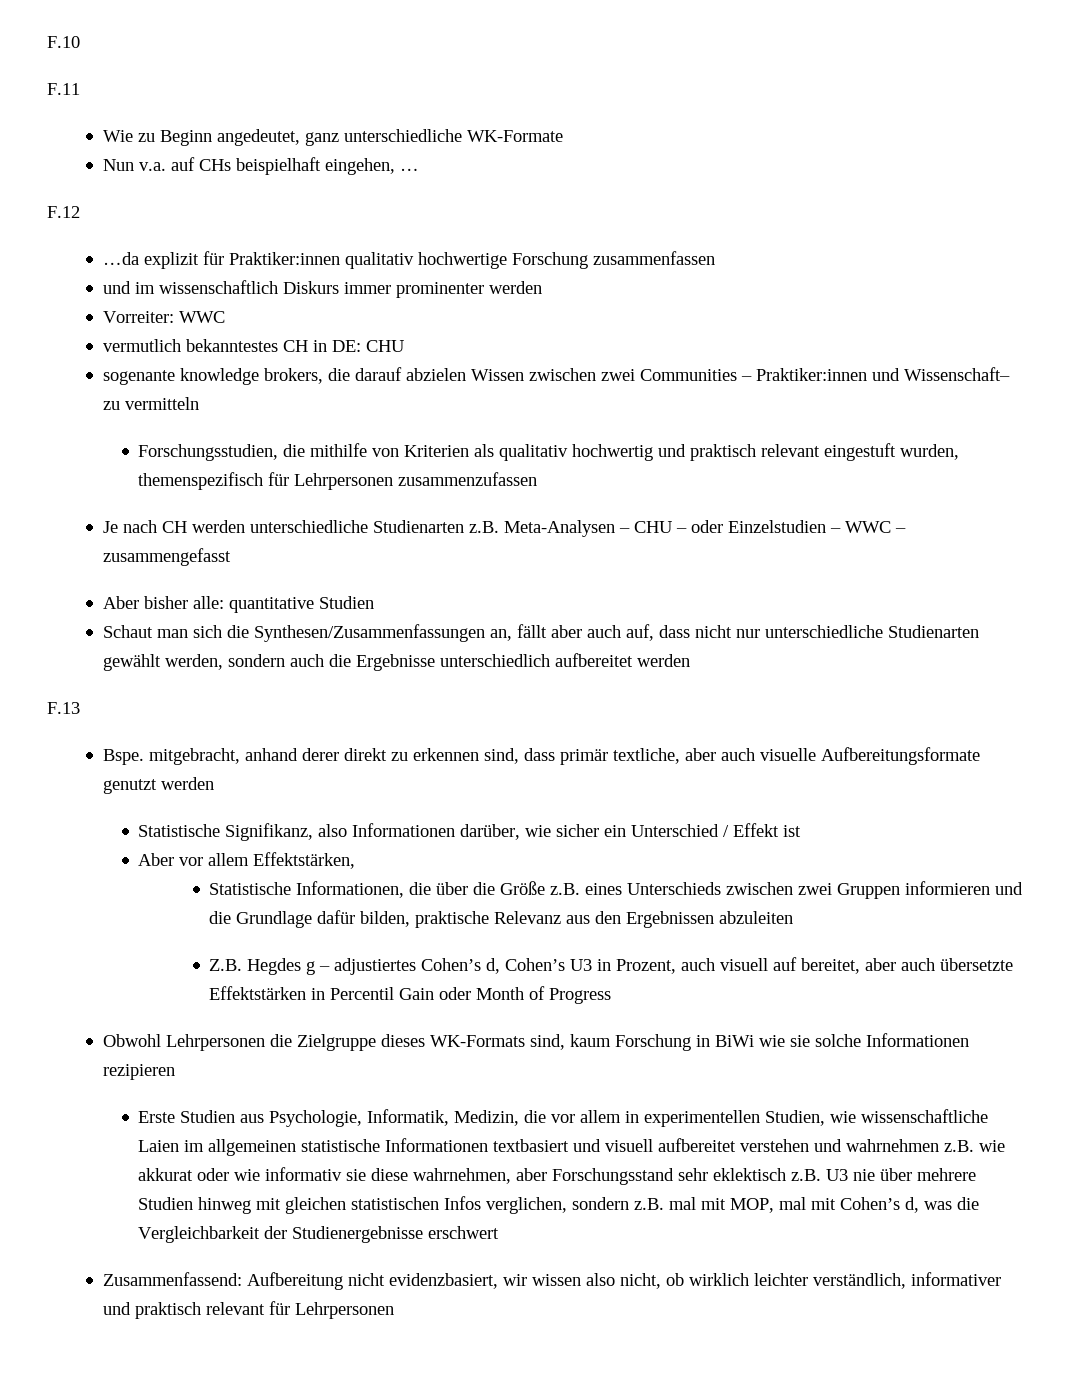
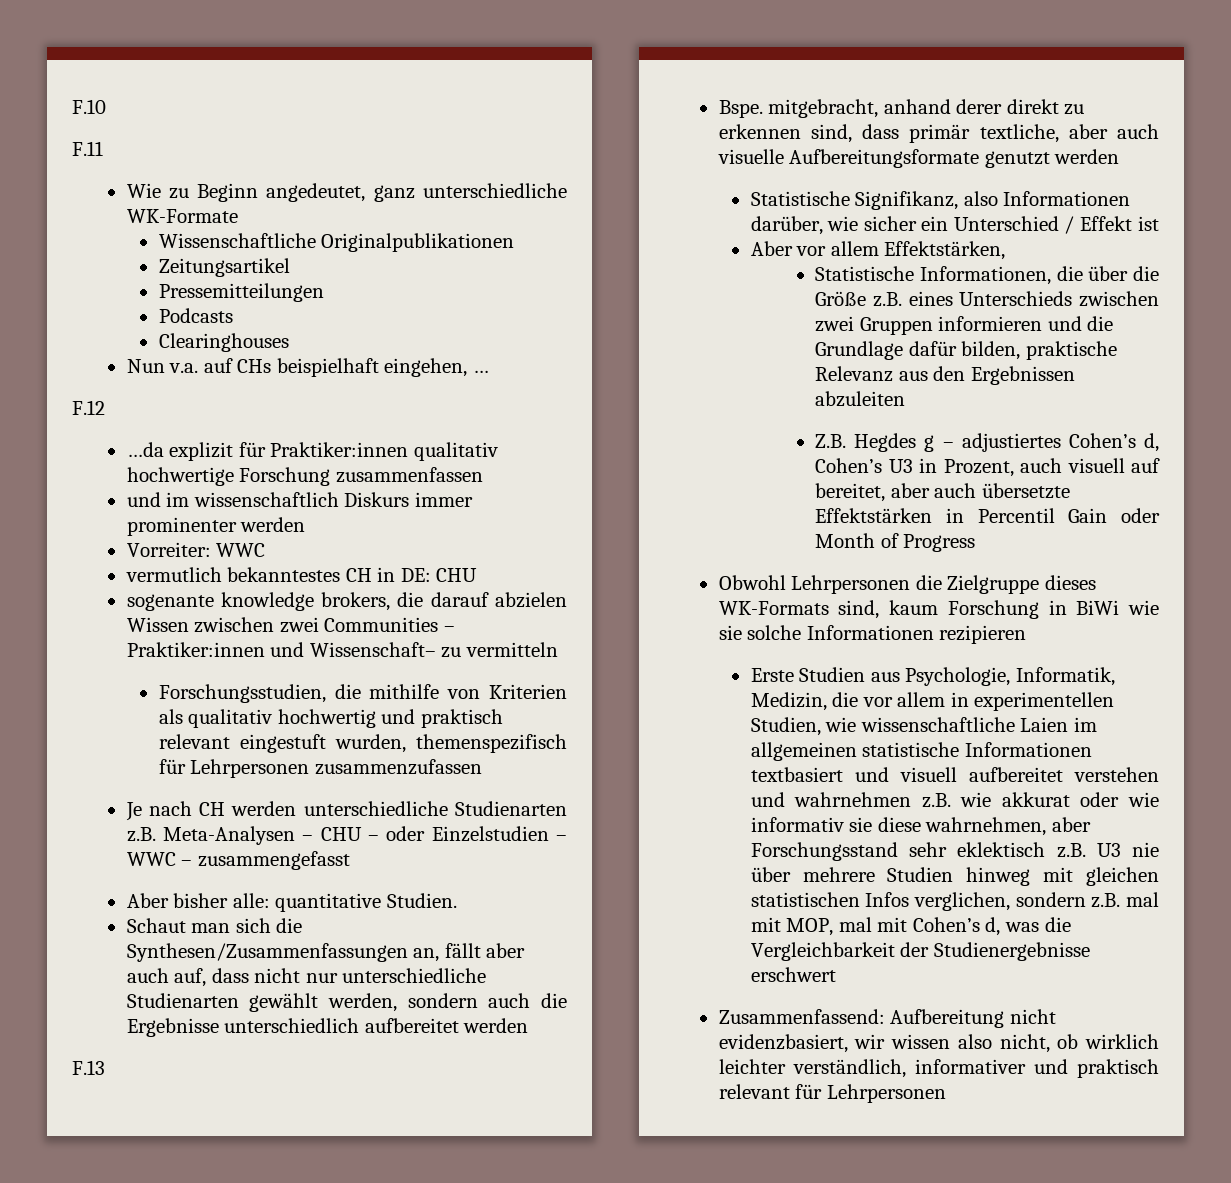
(563, 136) none -> [158,233,515,252] [158,258,290,277] [158,283,324,302] [158,308,233,323] [158,333,289,352] // Wissenschaftliche Originalpublikationen // Zeitungsartikel // Pressemitteilungen // Podcasts // Clearinghouses
[318,596,374,609] Studien -> [386,893,457,908] Studien.

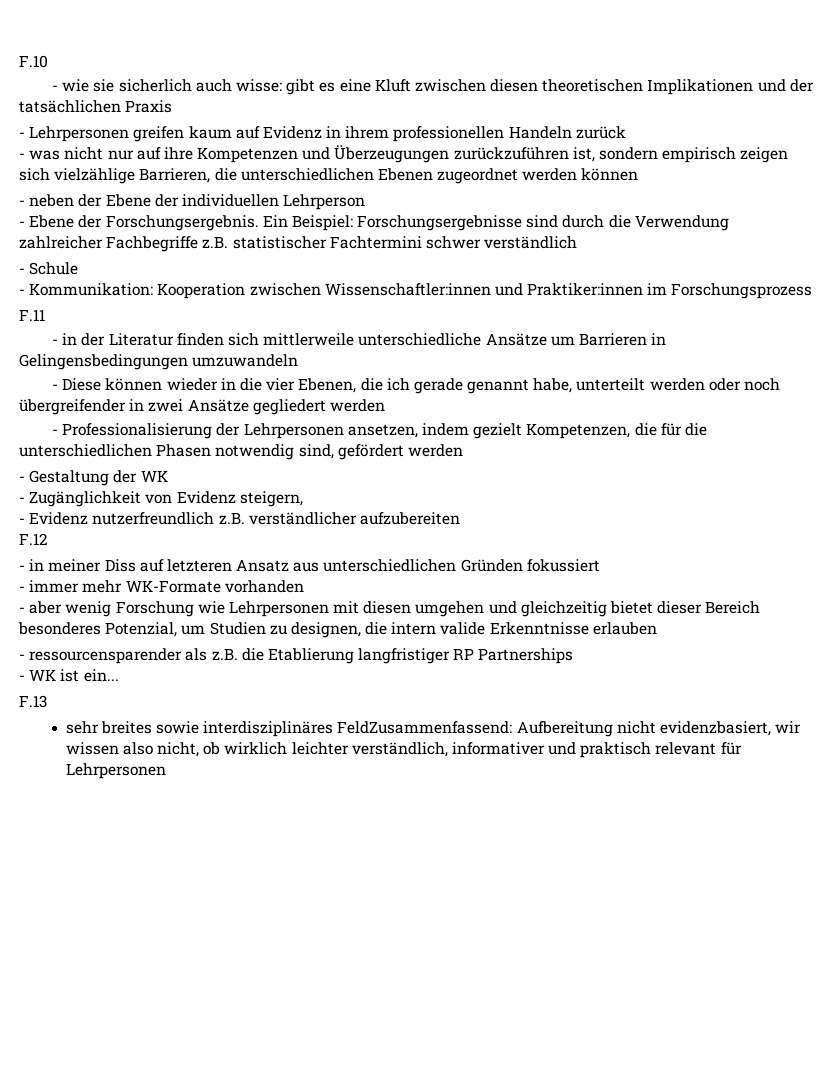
[72,141,103,156] [126,183,567,202] [126,209,238,223] [158,233,515,252] [158,258,290,277] [158,283,324,302] [158,308,233,323] [158,333,289,352] [126,358,489,377] [72,400,105,415] [126,442,498,461] [126,467,483,486] [126,492,473,507] [126,517,306,536] [126,542,266,557] [125,567,478,582] [126,592,567,611] [126,617,455,633] [126,642,558,658] [158,684,568,703] [158,709,503,728] [158,734,567,753] [158,759,482,778] [125,801,567,821] [126,826,567,845] [126,851,350,870] [126,893,457,912] [126,918,303,933] [126,943,526,962] [126,968,487,987] [126,993,567,1012] [126,1018,529,1037] [72,1060,105,1075] [718,99,1085,118] [718,124,1159,143] [717,149,1120,168] [750,191,1131,210] [750,216,1159,235] [750,241,1006,260] [815,266,1159,285] [815,291,1159,307] [815,316,1114,335] [815,341,1117,360] [815,366,1075,385] [815,391,906,407] [815,433,1159,452] [815,458,1160,477] [815,483,1070,502] [815,508,1160,523] [815,533,976,552] [718,575,1096,594] [718,600,1159,619] [718,625,1027,644] [750,667,1115,686] [750,692,1115,711] [750,717,1097,736] [750,742,1092,761] [750,767,1159,782] [750,792,1159,808] [750,817,1091,836] [750,842,1159,861] [750,867,1159,886] [750,892,1159,911] [750,917,1071,936] [750,942,1090,961] [750,967,836,982] [718,1009,885,1024] F.11 // Wie zu Beginn angedeutet, ganz unterschiedliche WK-Formate // Wissenschaftliche Originalpublikationen // Zeitungsartikel // Pressemitteilungen // Podcasts // Clearinghouses // Nun v.a. auf CHs beispielhaft eingehen, … // F.12 // …da explizit für Praktiker:innen qualitativ hochwertige Forschung zusammenfassen // und im wissenschaftlich Diskurs immer prominenter werden // Vorreiter: WWC // vermutlich bekanntestes CH in DE: CHU // sogenante knowledge brokers, die darauf abzielen Wissen zwischen zwei Communities – Praktiker:innen und Wissenschaft– zu vermitteln // Forschungsstudien, die mithilfe von Kriterien als qualitativ hochwertig und praktisch relevant eingestuft wurden, themenspezifisch für Lehrpersonen zusammenzufassen // Je nach CH werden unterschiedliche Studienarten z.B. Meta-Analysen – CHU – oder Einzelstudien – WWC – zusammengefasst // Aber bisher alle: quantitative Studien. // Schaut man sich die Synthesen/Zusammenfassungen an, fällt aber auch auf, dass nicht nur unterschiedliche Studienarten gewählt werden, sondern auch die Ergebnisse unterschiedlich aufbereitet werden // F.13 // Bspe. mitgebracht, anhand derer direkt zu erkennen sind, dass primär textliche, aber auch visuelle Aufbereitungsformate genutzt werden // Statistische Signifikanz, also Informationen darüber, wie sicher ein Unterschied / Effekt ist // Aber vor allem Effektstärken, // Statistische Informationen, die über die Größe z.B. eines Unterschieds zwischen zwei Gruppen informieren und die Grundlage dafür bilden, praktische Relevanz aus den Ergebnissen abzuleiten // Z.B. Hegdes g – adjustiertes Cohen’s d, Cohen’s U3 in Prozent, auch visuell auf bereitet, aber auch übersetzte Effektstärken in Percentil Gain oder Month of Progress // Obwohl Lehrpersonen die Zielgruppe dieses WK-Formats sind, kaum Forschung in BiWi wie sie solche Informationen rezipieren // Erste Studien aus Psychologie, Informatik, Medizin, die vor allem in experimentellen Studien, wie wissenschaftliche Laien im allgemeinen statistische Informationen textbasiert und visuell aufbereitet verstehen und wahrnehmen z.B. wie akkurat oder wie informativ sie diese wahrnehmen, aber Forschungsstand sehr eklektisch z.B. U3 nie über mehrere Studien hinweg mit gleichen statistischen Infos verglichen, sondern z.B. mal mit MOP, mal mit Cohen’s d, was die Vergleichbarkeit der Studienergebnisse erschwert // Zusammenfassend: -> [52,79,814,95] [19,100,173,113] [19,126,626,142] [19,145,789,163] [19,168,639,184] [19,194,366,210] [19,215,729,231] [19,236,578,252] [19,262,79,275] [19,283,813,299] [19,309,45,321] [52,333,667,346] [19,354,299,370] [52,378,780,394] [19,399,385,415] [52,423,707,439] [19,444,463,460] [19,470,168,486] [19,491,303,507] [19,512,460,525] [19,533,48,545] [19,559,600,572] [19,580,304,593] [19,601,761,617] [18,622,657,638] [19,648,574,664] [19,669,119,682] [19,695,47,708] [65,721,513,737] - wie sie sicherlich auch wisse: gibt es eine Kluft zwischen diesen theoretischen Implikationen und der tatsächlichen Praxis // - Lehrpersonen greifen kaum auf Evidenz in ihrem professionellen Handeln zurück // - was nicht nur auf ihre Kompetenzen und Überzeugungen zurückzuführen ist, sondern empirisch zeigen sich vielzählige Barrieren, die unterschiedlichen Ebenen zugeordnet werden können // - neben der Ebene der individuellen Lehrperson // - Ebene der Forschungsergebnis. Ein Beispiel: Forschungsergebnisse sind durch die Verwendung zahlreicher Fachbegriffe z.B. statistischer Fachtermini schwer verständlich // - Schule // - Kommunikation: Kooperation zwischen Wissenschaftler:innen und Praktiker:innen im Forschungsprozess // F.11 // - in der Literatur finden sich mittlerweile unterschiedliche Ansätze um Barrieren in Gelingensbedingungen umzuwandeln // - Diese können wieder in die vier Ebenen, die ich gerade genannt habe, unterteilt werden oder noch übergreifender in zwei Ansätze gegliedert werden // - Professionalisierung der Lehrpersonen ansetzen, indem gezielt Kompetenzen, die für die unterschiedlichen Phasen notwendig sind, gefördert werden // - Gestaltung der WK // - Zugänglichkeit von Evidenz steigern, // - Evidenz nutzerfreundlich z.B. verständlicher aufzubereiten // F.12 // - in meiner Diss auf letzteren Ansatz aus unterschiedlichen Gründen fokussiert // - immer mehr WK-Formate vorhanden // - aber wenig Forschung wie Lehrpersonen mit diesen umgehen und gleichzeitig bietet dieser Bereich besonderes Potenzial, um Studien zu designen, die intern valide Erkenntnisse erlauben // - ressourcensparender als z.B. die Etablierung langfristiger RP Partnerships // - WK ist ein... // F.13 // sehr breites sowie interdisziplinäres FeldZusammenfassend:

